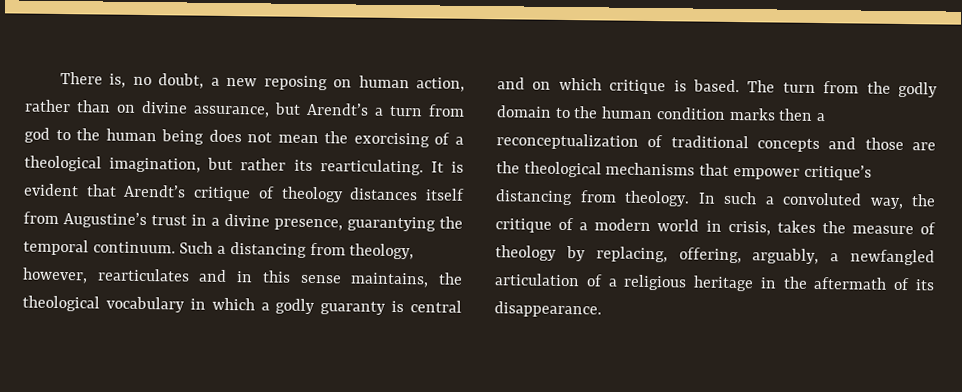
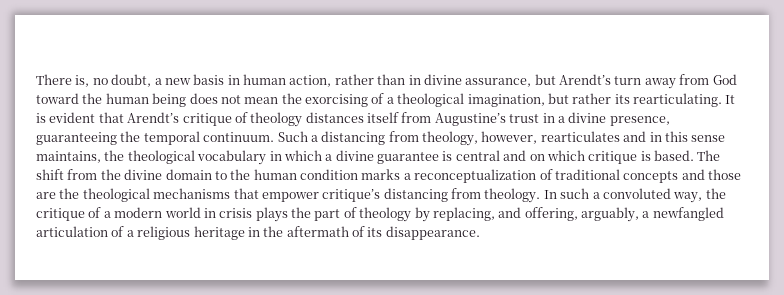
[263,75,353,91] reposing on -> [193,74,240,85] basis in
[116,104,136,113] on -> [408,75,421,85] in
[374,104,465,117] [24,127,71,143] a turn from god to -> [614,74,737,89] [36,93,79,104] turn away from God toward
[347,216,436,232] guarantying -> [36,132,117,145] guaranteeing
[275,298,387,315] godly guaranty -> [335,150,439,164] divine guarantee
[782,82,816,93] turn -> [36,169,64,180] shift
[897,81,938,98] godly -> [124,169,163,180] divine
[778,108,814,121] then -> (401, 174) none
[727,220,914,236] crisis, takes the measure -> [219,207,341,222] crisis plays the part
(668, 254) none -> [498,207,522,218] and

